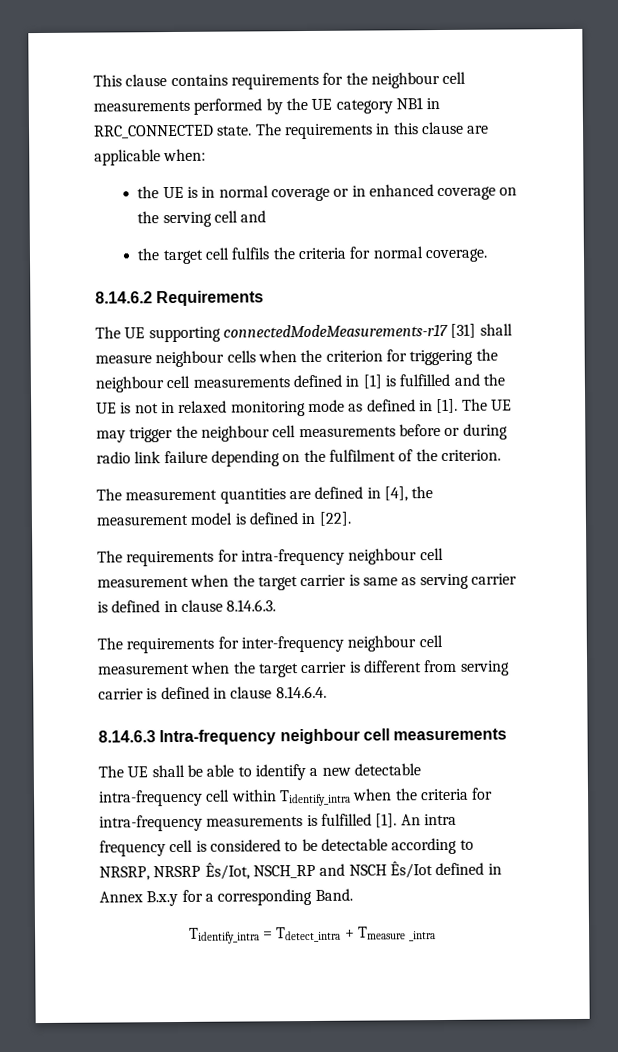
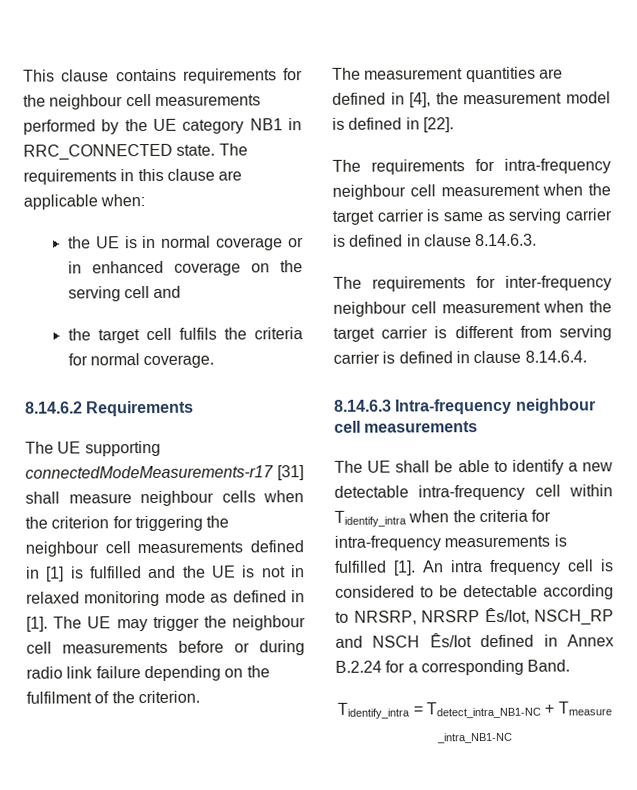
[146,890,179,907] B.x.y -> [335,660,382,673] B.2.24
[276,926,342,943] Tdetect_intra -> [426,701,541,719] Tdetect_intra_NB1-NC
[409,931,437,942] _intra -> [437,732,513,744] _intra_NB1-NC

